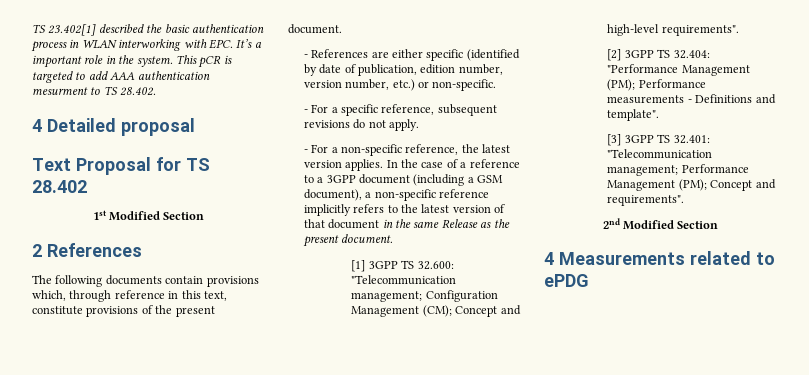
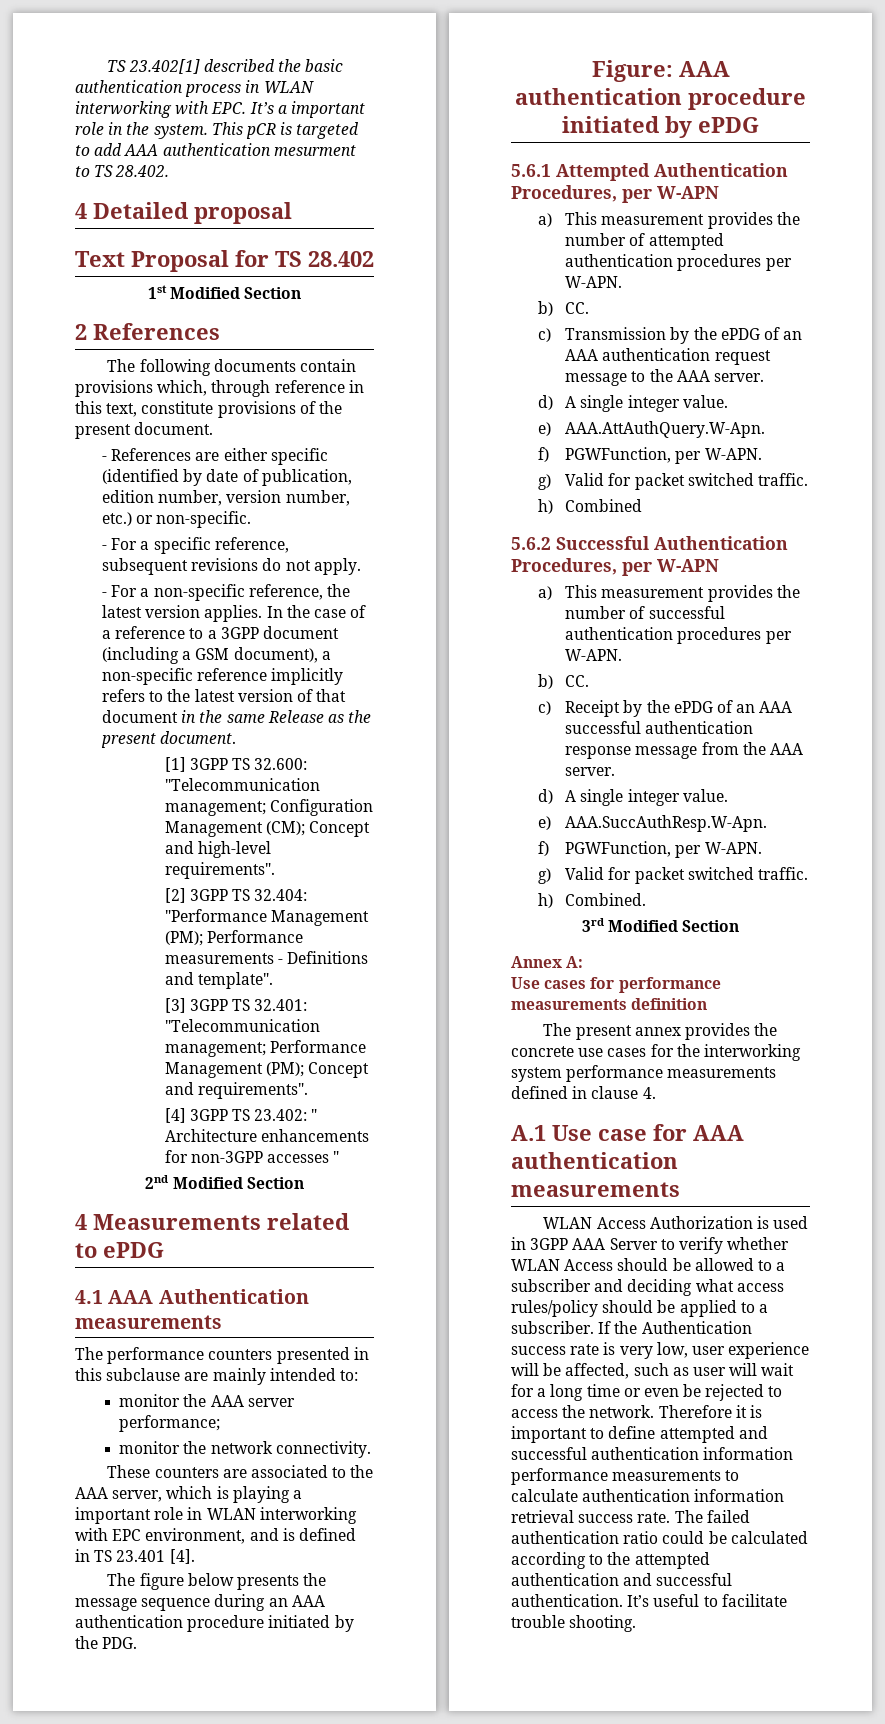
(685, 200) none -> [164,1108,318,1123] [164,1129,369,1142] [164,1150,340,1163] // [4] 3GPP TS 23.402: " Architecture enhancements for non-3GPP accesses "
(589, 280) none -> [75,1289,309,1304] [75,1315,222,1329] [75,1347,369,1364] [75,1368,358,1385] [119,1394,295,1407] [119,1415,221,1432] [119,1441,371,1458] [107,1465,374,1478] [75,1486,302,1503] [75,1507,357,1524] [75,1528,356,1544] [75,1549,195,1564] [107,1573,327,1590] [75,1594,325,1611] [75,1615,354,1632] [75,1636,138,1649] [591,60,730,82] [515,88,806,110] [562,116,759,138] [511,163,788,181] [511,185,719,203] [538,212,800,229] [565,233,724,250] [565,254,792,271] [565,276,623,288] [538,301,590,316] [538,327,803,344] [565,348,771,365] [565,369,764,386] [538,395,728,412] [538,421,766,438] [538,447,762,464] [538,473,808,490] [538,499,643,514] [511,536,788,550] [511,558,719,576] [538,585,800,602] [565,606,725,619] [565,627,792,644] [565,649,623,661] [538,674,590,689] [538,700,793,717] [565,721,754,734] [565,742,803,759] [565,767,616,776] [538,789,728,806] [538,815,768,832] [538,841,762,858] [538,867,808,884] [538,893,647,908] [581,918,740,932] [511,956,584,968] [511,977,721,993] [511,998,708,1010] [543,1023,778,1040] [511,1044,801,1061] [511,1065,777,1082] [511,1086,656,1099] [511,1124,744,1141] [511,1152,678,1169] [511,1182,680,1197] [543,1216,809,1229] [511,1237,790,1254] [511,1258,786,1271] [511,1279,784,1296] [511,1300,768,1317] [511,1321,752,1334] [511,1342,810,1359] [511,1363,795,1379] [511,1384,783,1401] [511,1405,762,1418] [511,1426,768,1443] [511,1447,794,1460] [511,1468,740,1485] [511,1489,785,1502] [511,1510,750,1523] [511,1531,808,1544] [511,1552,710,1569] [511,1573,733,1586] [511,1594,787,1607] [511,1615,637,1632] // 4.1 AAA Authentication measurements // The performance counters presented in this subclause are mainly intended to: // monitor the AAA server performance; // monitor the network connectivity. // These counters are associated to the AAA server, which is playing a important role in WLAN interworking with EPC environment, and is defined in TS 23.401 [4]. // The figure below presents the message sequence during an AAA authentication procedure initiated by the PDG. // Figure: AAA authentication procedure initiated by ePDG // 5.6.1 Attempted Authentication Procedures, per W-APN // a) This measurement provides the number of attempted authentication procedures per W-APN. // b) CC. // c) Transmission by the ePDG of an AAA authentication request message to the AAA server. // d) A single integer value. // e) AAA.AttAuthQuery.W-Apn. // f) PGWFunction, per W-APN. // g) Valid for packet switched traffic. // h) Combined // 5.6.2 Successful Authentication Procedures, per W-APN // a) This measurement provides the number of successful authentication procedures per W-APN. // b) CC. // c) Receipt by the ePDG of an AAA successful authentication response message from the AAA server. // d) A single integer value. // e) AAA.SuccAuthResp.W-Apn. // f) PGWFunction, per W-APN. // g) Valid for packet switched traffic. // h) Combined. // 3rd Modified Section // Annex A: // Use cases for performance measurements definition // The present annex provides the concrete use cases for the interworking system performance measurements defined in clause 4. // A.1 Use case for AAA authentication measurements // WLAN Access Authorization is used in 3GPP AAA Server to verify whether WLAN Access should be allowed to a subscriber and deciding what access rules/policy should be applied to a subscriber. If the Authentication success rate is very low, user experience will be affected, such as user will wait for a long time or even be rejected to access the network. Therefore it is important to define attempted and successful authentication information performance measurements to calculate authentication information retrieval success rate. The failed authentication ratio could be calculated according to the attempted authentication and successful authentication. It’s useful to facilitate trouble shooting.

